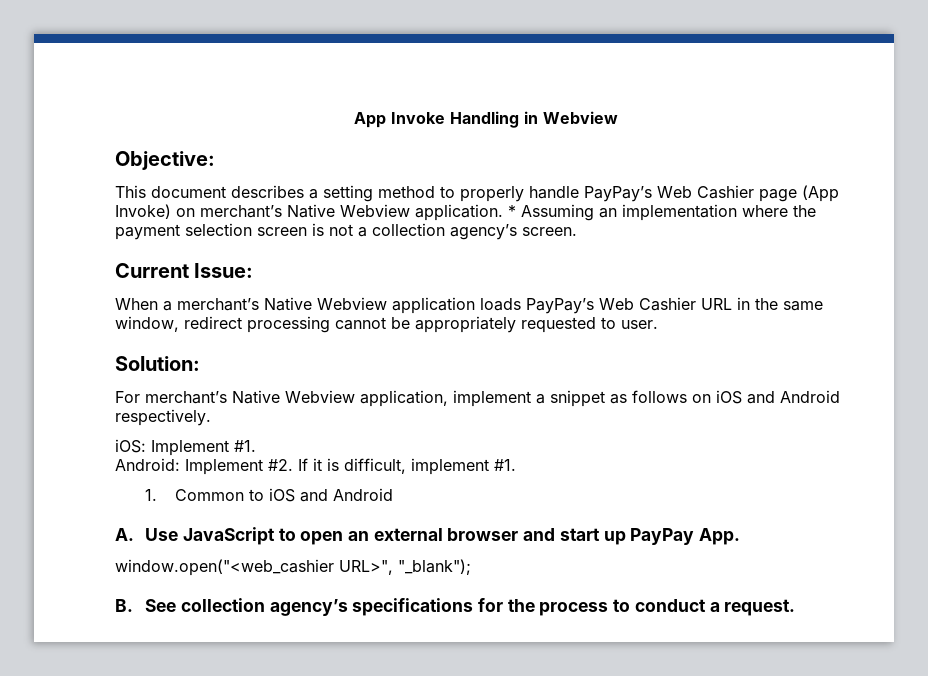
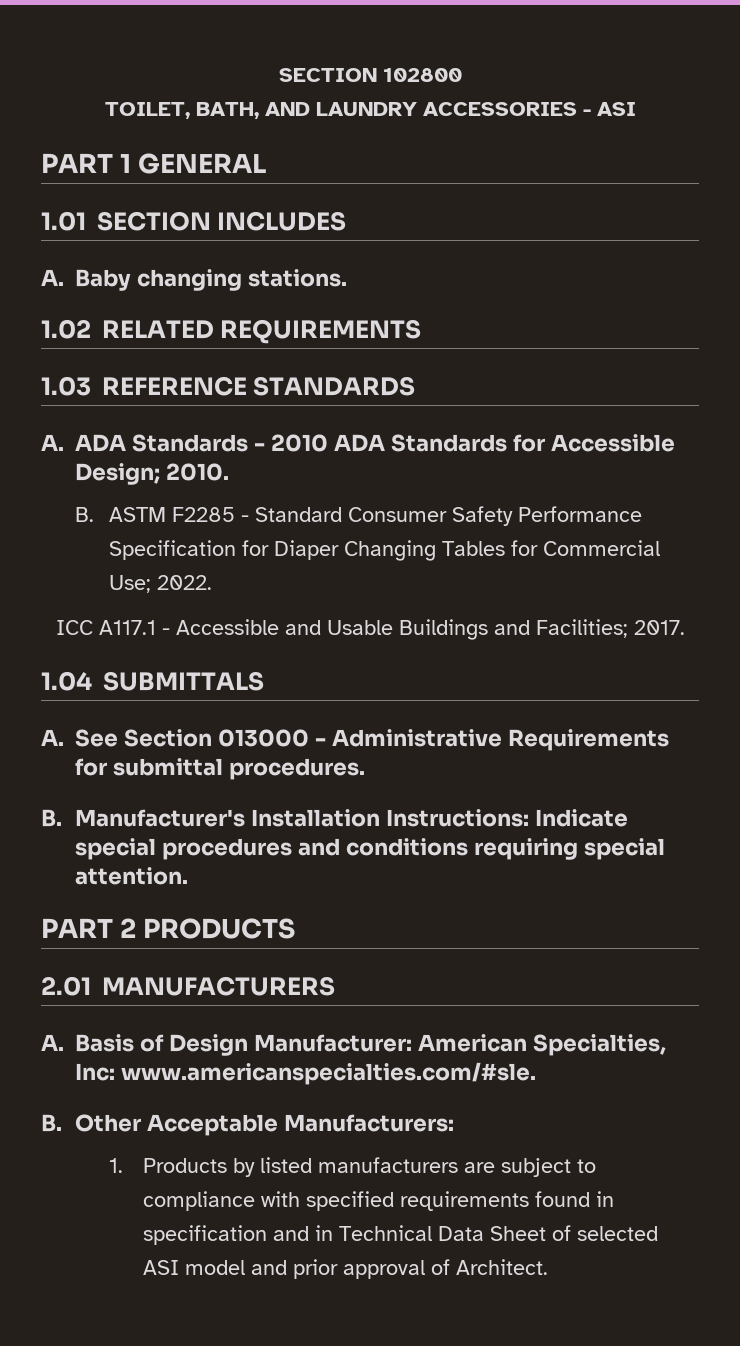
[354,111,618,128] [115,151,215,170] [115,185,839,202] [115,204,816,221] [115,223,577,240] [115,263,254,278] [115,297,823,314] [115,316,658,333] [115,356,200,371] [115,390,840,407] [115,409,211,426] [115,439,256,456] [115,458,516,475] [145,488,394,502] [115,527,741,545] [115,559,471,576] [115,598,796,616] App Invoke Handling in Webview // Objective: // This document describes a setting method to properly handle PayPay’s Web Cashier page (App Invoke) on merchant’s Native Webview application. * Assuming an implementation where the payment selection screen is not a collection agency’s screen. // Current Issue: // When a merchant’s Native Webview application loads PayPay’s Web Cashier URL in the same window, redirect processing cannot be appropriately requested to user. // Solution: // For merchant’s Native Webview application, implement a snippet as follows on iOS and Android respectively. // iOS: Implement #1. // Android: Implement #2. If it is difficult, implement #1. // 1. Common to iOS and Android // A. Use JavaScript to open an external browser and start up PayPay App. // window.open("<web_cashier URL>", "_blank"); // B. See collection agency’s specifications for the process to conduct a request. -> [278,68,462,82] [104,102,636,119] [41,153,268,174] [41,211,347,231] [41,269,347,291] [41,319,422,344] [41,376,416,396] [41,434,675,452] [75,463,229,485] [74,506,642,526] [108,540,660,561] [108,575,212,593] [55,619,685,640] [41,671,264,691] [41,729,669,751] [75,758,365,780] [41,809,628,827] [74,838,665,860] [74,867,188,885] [41,918,296,939] [41,976,335,996] [41,1034,666,1056] [75,1062,536,1085] [41,1114,454,1136] [108,1157,596,1177] [142,1191,614,1211] [142,1225,658,1245] [142,1259,548,1279] SECTION 102800 // TOILET, BATH, AND LAUNDRY ACCESSORIES - ASI // PART 1 GENERAL // 1.01 SECTION INCLUDES // A. Baby changing stations. // 1.02 RELATED REQUIREMENTS // 1.03 REFERENCE STANDARDS // A. ADA Standards - 2010 ADA Standards for Accessible Design; 2010. // B. ASTM F2285 - Standard Consumer Safety Performance Specification for Diaper Changing Tables for Commercial Use; 2022. // ICC A117.1 - Accessible and Usable Buildings and Facilities; 2017. // 1.04 SUBMITTALS // A. See Section 013000 - Administrative Requirements for submittal procedures. // B. Manufacturer's Installation Instructions: Indicate special procedures and conditions requiring special attention. // PART 2 PRODUCTS // 2.01 MANUFACTURERS // A. Basis of Design Manufacturer: American Specialties, Inc: www.americanspecialties.com/#sle. // B. Other Acceptable Manufacturers: // 1. Products by listed manufacturers are subject to compliance with specified requirements found in specification and in Technical Data Sheet of selected ASI model and prior approval of Architect.

